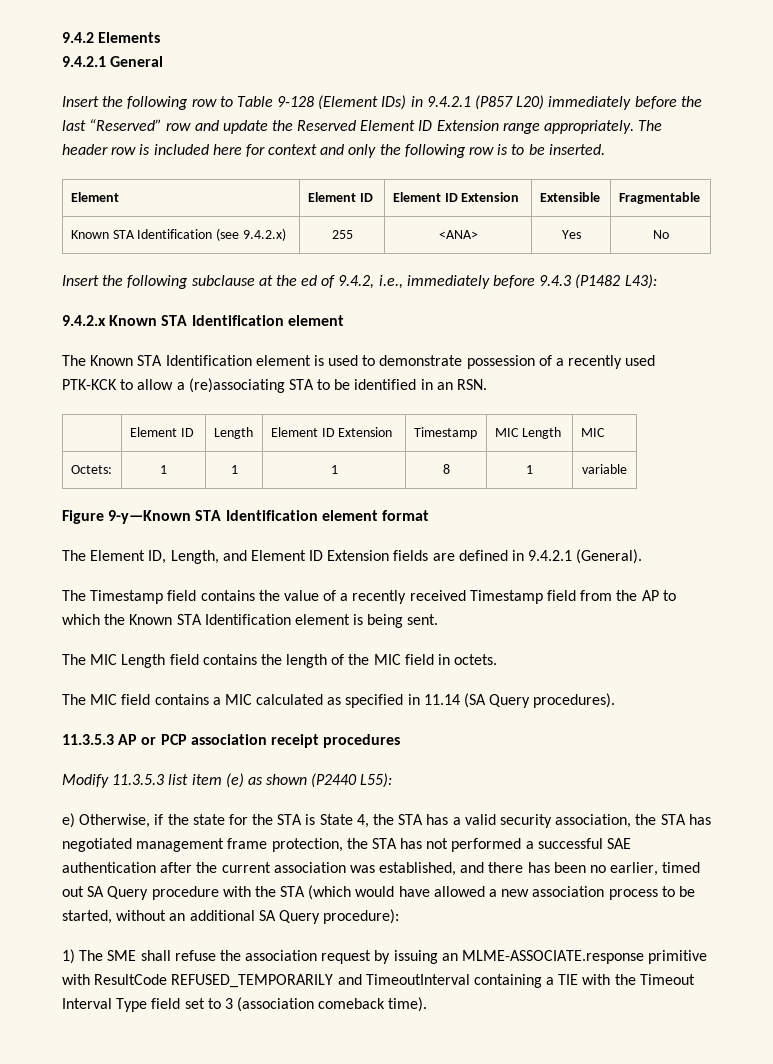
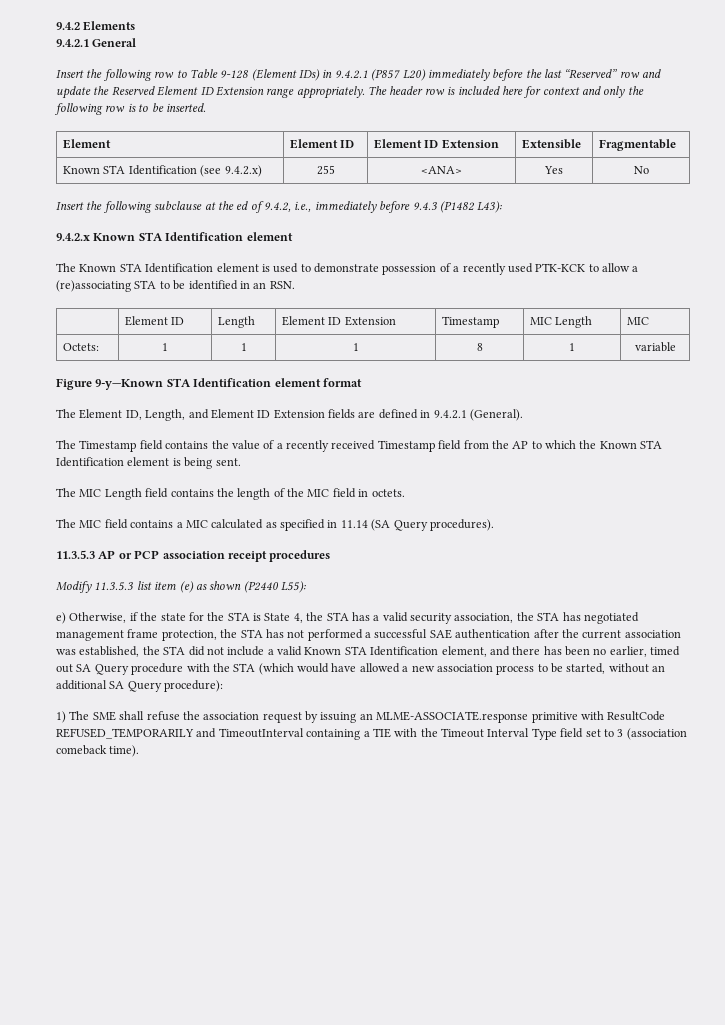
(457, 869) none -> [142,646,487,657] the STA did not include a valid Known STA Identification element,

